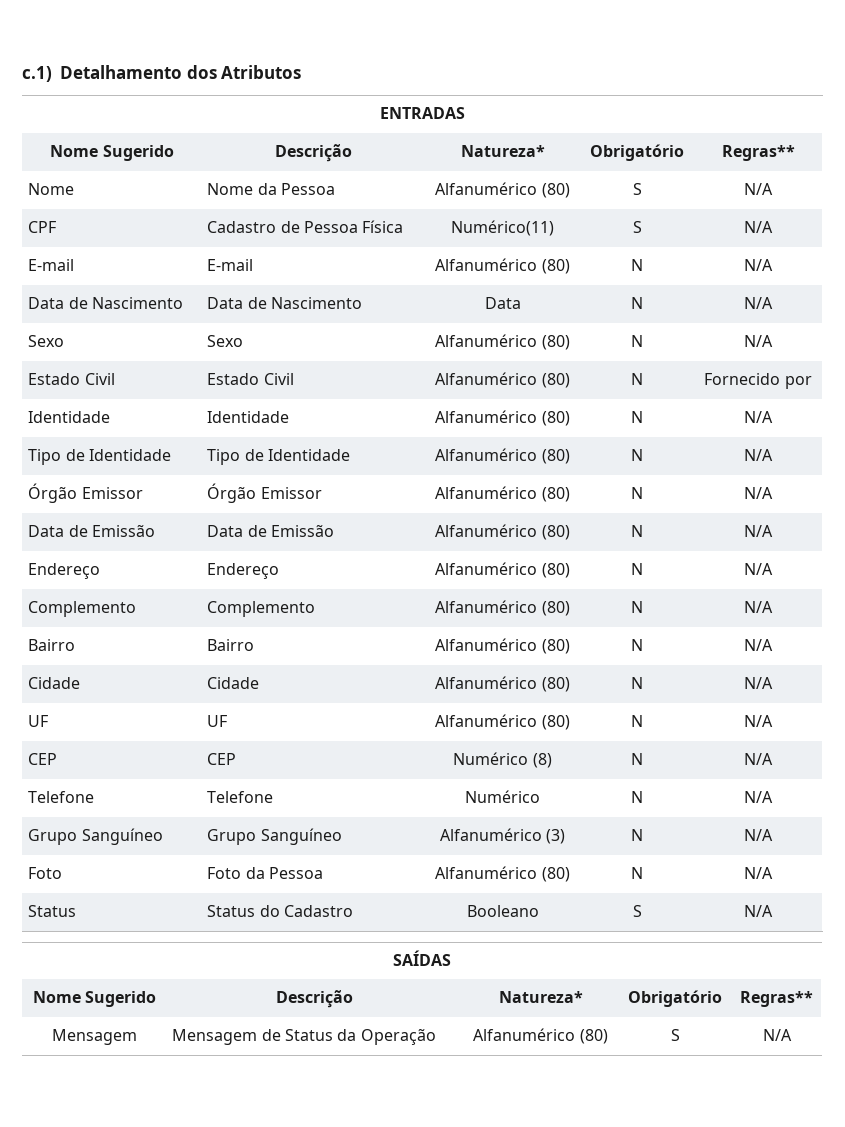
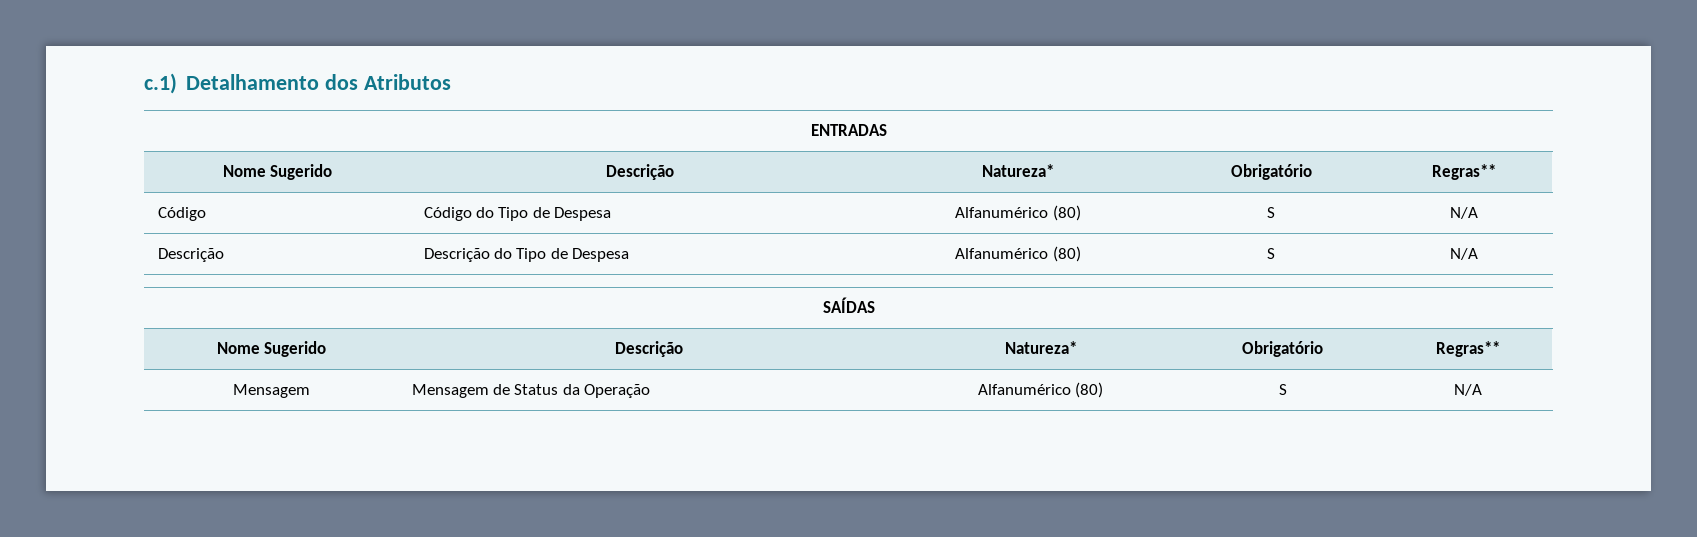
[28,183,75,195] [207,183,336,195] [435,182,570,198] [632,183,642,195] [743,183,773,195] [28,221,57,233] [207,220,404,233] [451,220,554,236] [632,221,642,233] [743,221,773,233] [28,259,75,271] [207,259,254,271] [435,258,570,274] [630,259,643,271] [743,259,773,271] [28,297,184,309] [207,297,363,309] [484,297,521,309] [630,297,643,309] [743,297,773,309] [28,335,65,347] [207,335,244,347] [435,334,570,350] [630,335,643,347] [743,335,773,347] [28,373,115,385] [207,373,294,385] [435,372,570,388] [630,373,643,385] [704,373,812,389] [28,411,111,423] [207,411,290,423] [435,410,570,426] [630,411,643,423] [743,411,773,423] [28,449,172,465] [207,449,351,465] [435,448,570,464] [630,449,643,461] [743,449,773,461] [28,483,143,503] [207,483,322,503] [435,486,570,502] [630,487,643,499] [743,487,773,499] [28,524,156,537] [207,524,335,537] [435,524,570,540] [630,525,643,537] [743,525,773,537] [28,563,101,579] [207,563,280,579] [435,562,570,578] [630,563,643,575] [743,563,773,575] [28,601,137,617] [207,601,316,617] [435,600,570,616] [630,601,643,613] [743,601,773,613] [28,639,76,651] [207,639,255,651] [435,638,570,654] [630,639,643,651] [743,639,773,651] [28,677,81,689] [207,677,260,689] [435,676,570,692] [630,677,643,689] [743,677,773,689] [28,715,49,727] [207,715,228,727] [435,714,570,730] [630,715,643,727] [743,715,773,727] [28,753,58,765] [207,753,237,765] [453,752,552,768] [630,753,643,765] [743,753,773,765] [28,791,95,803] [207,791,274,803] [465,790,540,803] [630,791,643,803] [743,791,773,803] [28,828,163,845] [207,828,342,845] [439,828,566,844] [630,829,643,841] [743,829,773,841] [28,867,63,879] [207,867,324,879] [435,866,570,882] [630,867,643,879] [743,867,773,879] [28,905,77,917] [207,905,354,917] [466,905,539,917] Nome | Nome da Pessoa | Alfanumérico (80) | S | N/A // CPF | Cadastro de Pessoa Física | Numérico(11) | S | N/A // E-mail | E-mail | Alfanumérico (80) | N | N/A // Data de Nascimento | Data de Nascimento | Data | N | N/A // Sexo | Sexo | Alfanumérico (80) | N | N/A // Estado Civil | Estado Civil | Alfanumérico (80) | N | Fornecido por // Identidade | Identidade | Alfanumérico (80) | N | N/A // Tipo de Identidade | Tipo de Identidade | Alfanumérico (80) | N | N/A // Órgão Emissor | Órgão Emissor | Alfanumérico (80) | N | N/A // Data de Emissão | Data de Emissão | Alfanumérico (80) | N | N/A // Endereço | Endereço | Alfanumérico (80) | N | N/A // Complemento | Complemento | Alfanumérico (80) | N | N/A // Bairro | Bairro | Alfanumérico (80) | N | N/A // Cidade | Cidade | Alfanumérico (80) | N | N/A // UF | UF | Alfanumérico (80) | N | N/A // CEP | CEP | Numérico (8) | N | N/A // Telefone | Telefone | Numérico | N | N/A // Grupo Sanguíneo | Grupo Sanguíneo | Alfanumérico (3) | N | N/A // Foto | Foto da Pessoa | Alfanumérico (80) | N | N/A // Status | Status do Cadastro | Booleano -> [157,207,206,221] [423,207,612,221] [955,205,1081,221] [1267,207,1275,218] [1450,207,1478,219] [157,248,224,262] [423,248,630,262] [955,246,1081,262] Código | Código do Tipo de Despesa | Alfanumérico (80) | S | N/A // Descrição | Descrição do Tipo de Despesa | Alfanumérico (80)

